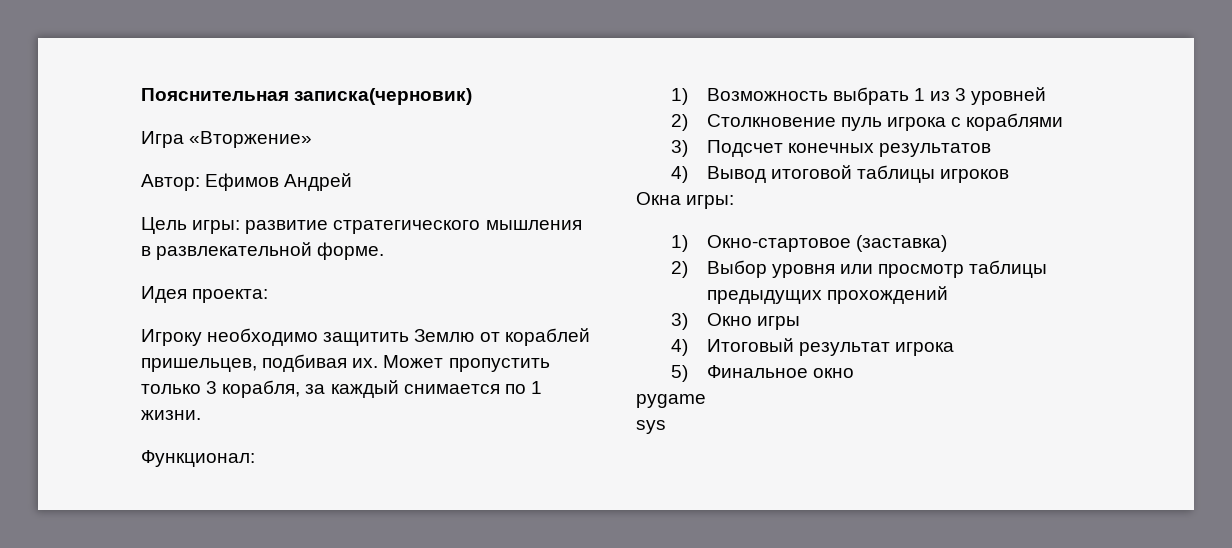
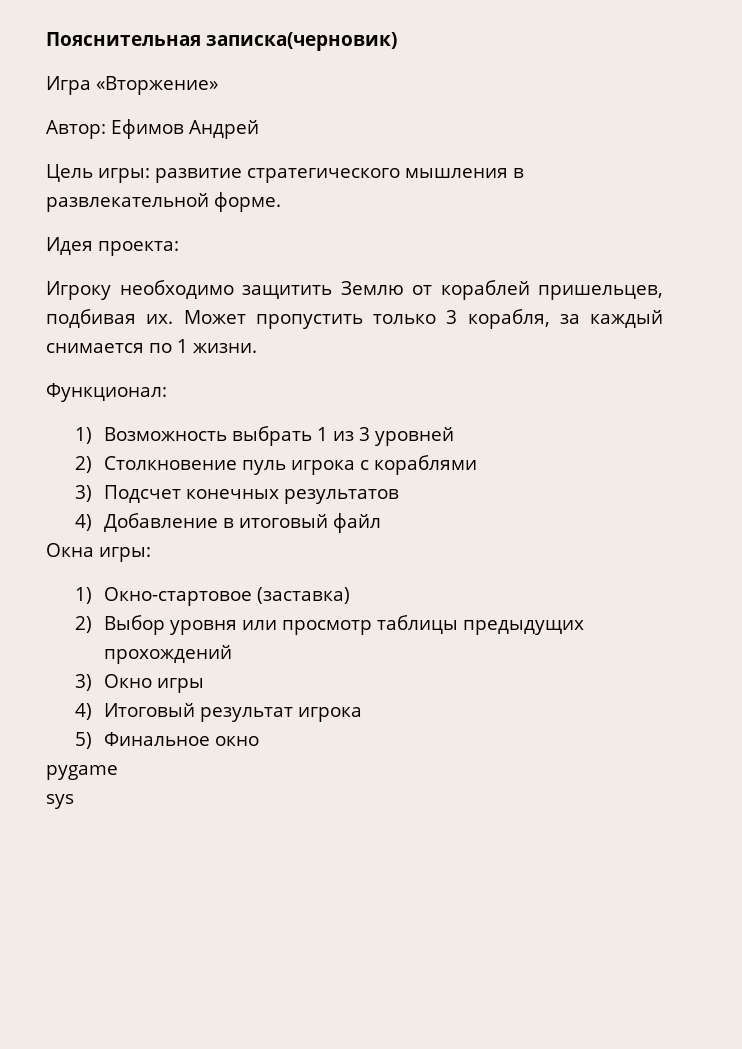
[706,165,1010,183] Вывод итоговой таблицы игроков -> [103,513,381,533] Добавление в итоговый файл

